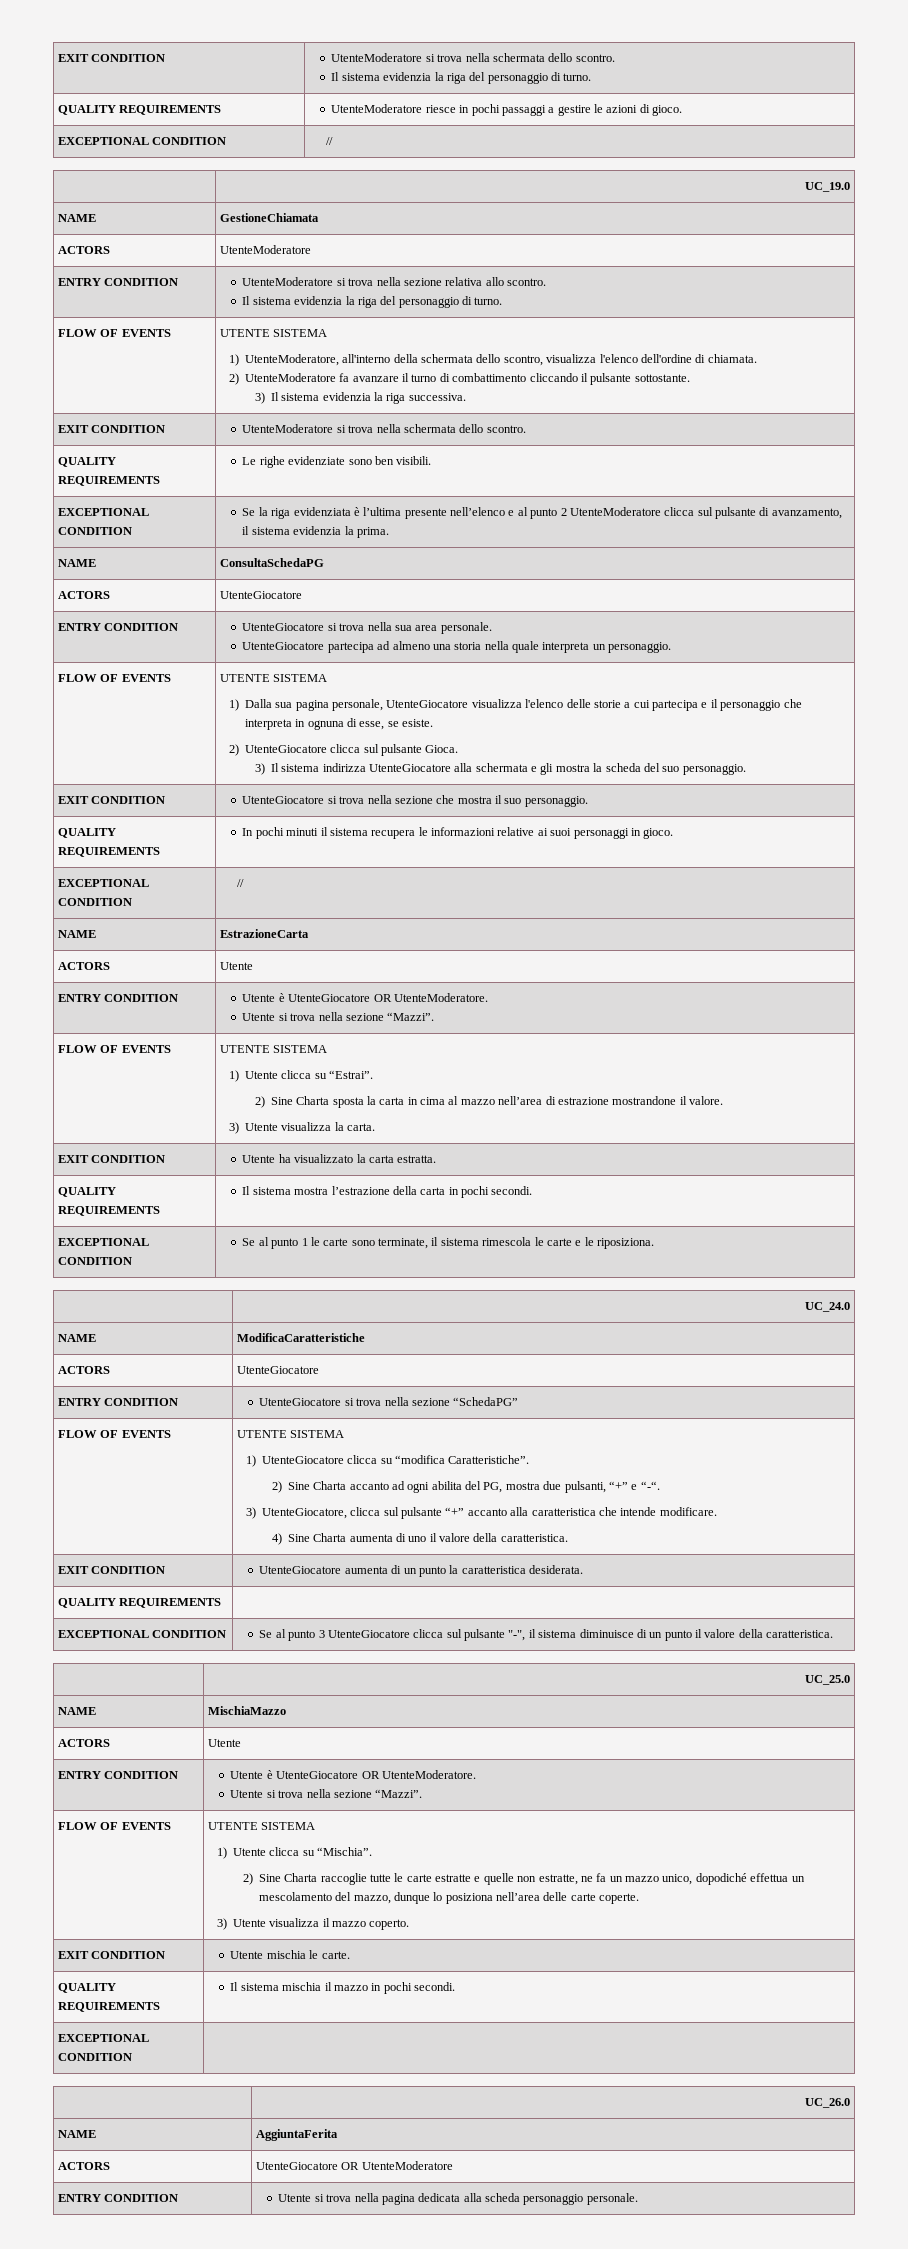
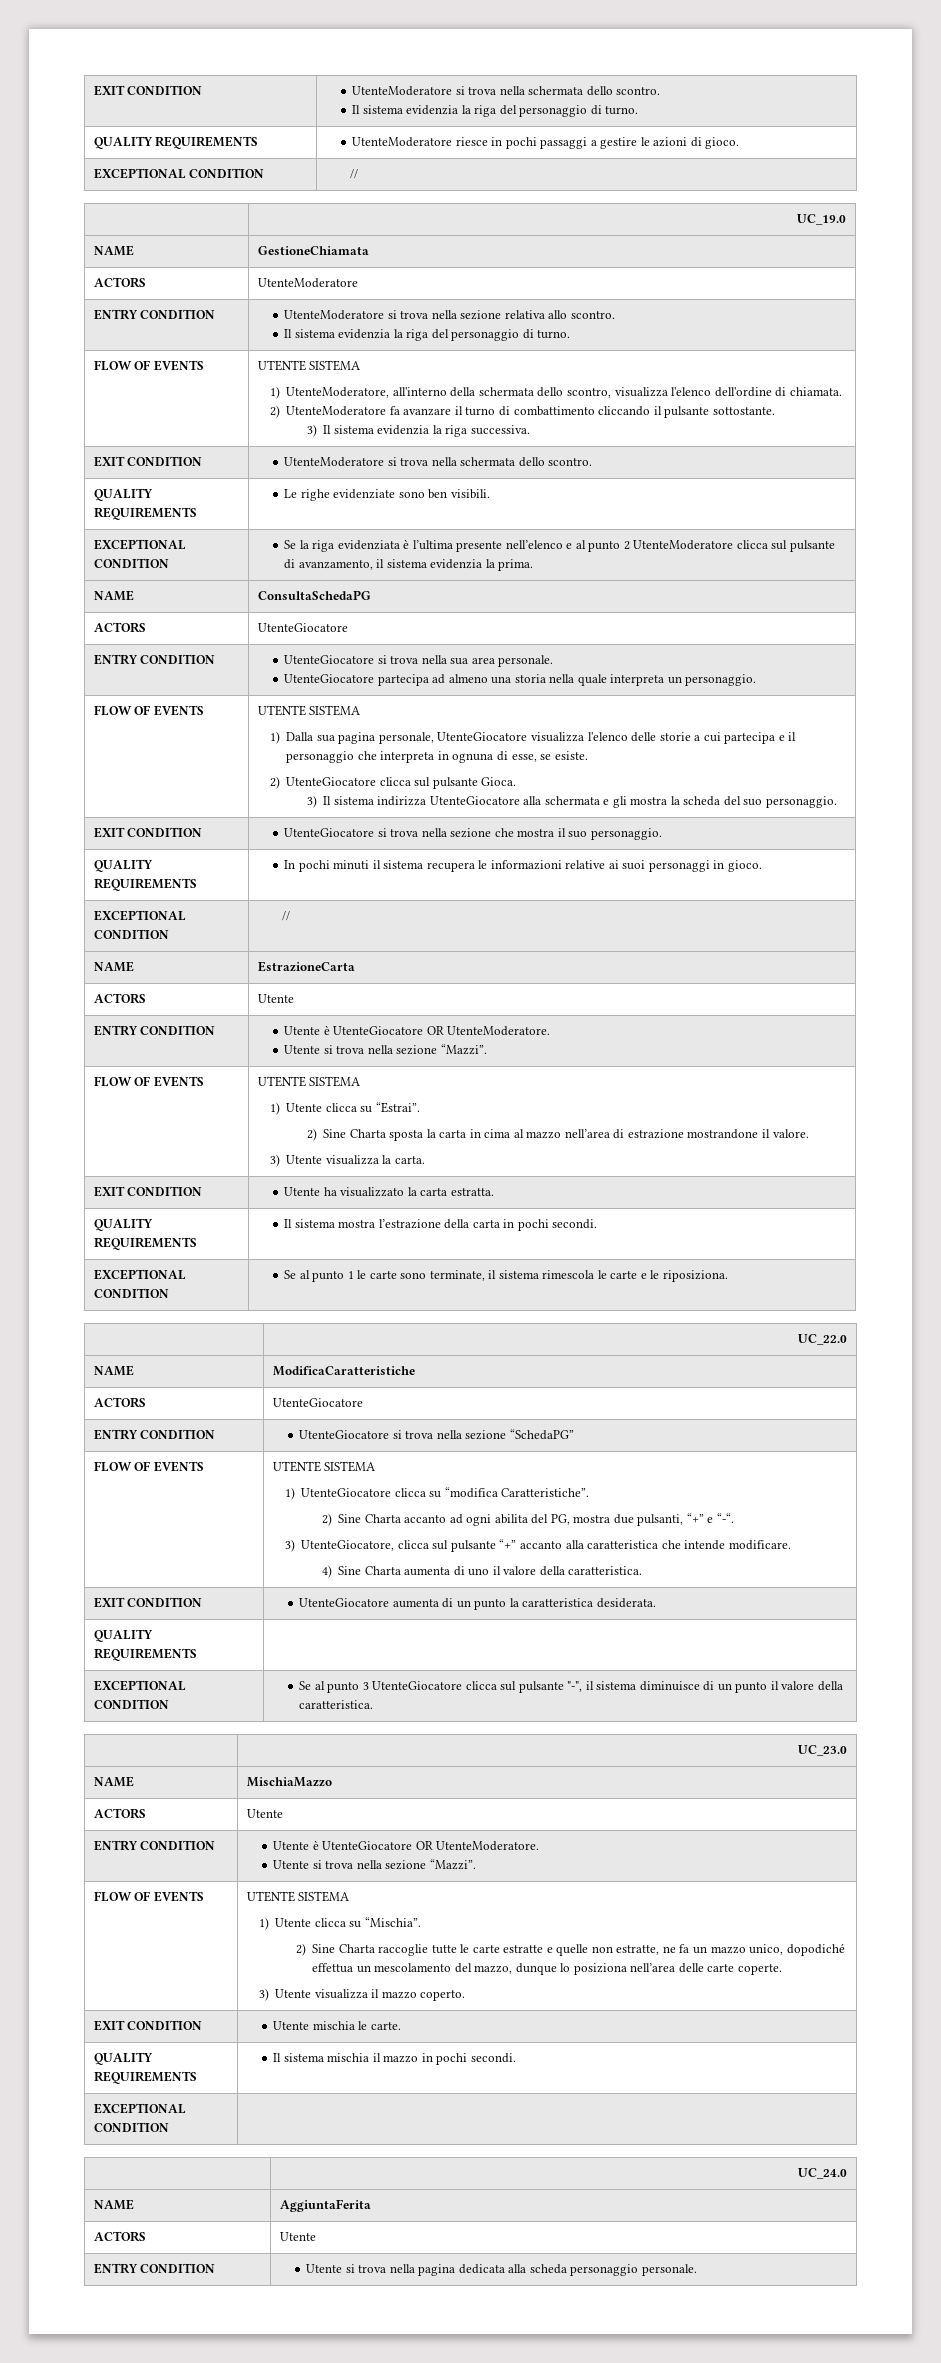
[804,1302,850,1312] UC_24.0 -> [798,1334,848,1345] UC_22.0
[804,1675,850,1685] UC_25.0 -> [798,1745,848,1756] UC_23.0
[804,2098,850,2108] UC_26.0 -> [798,2168,848,2179] UC_24.0
[256,2161,453,2170] UtenteGiocatore OR UtenteModeratore -> [279,2232,316,2241] Utente

